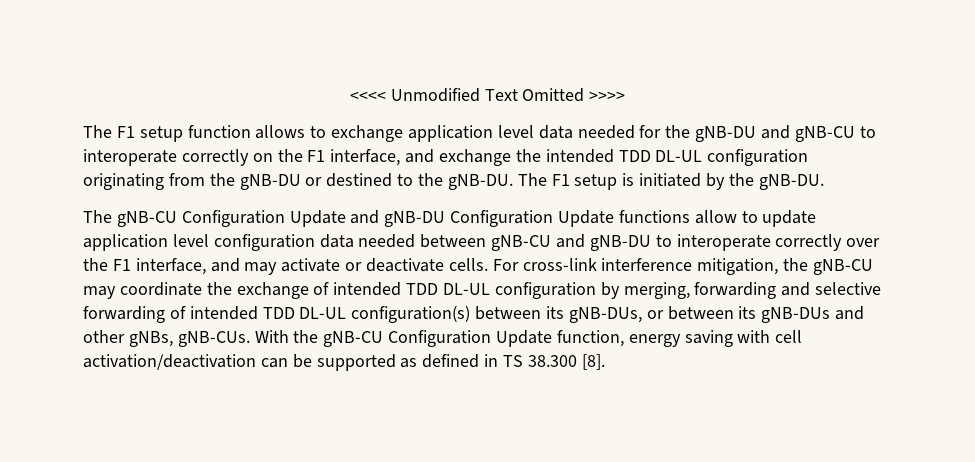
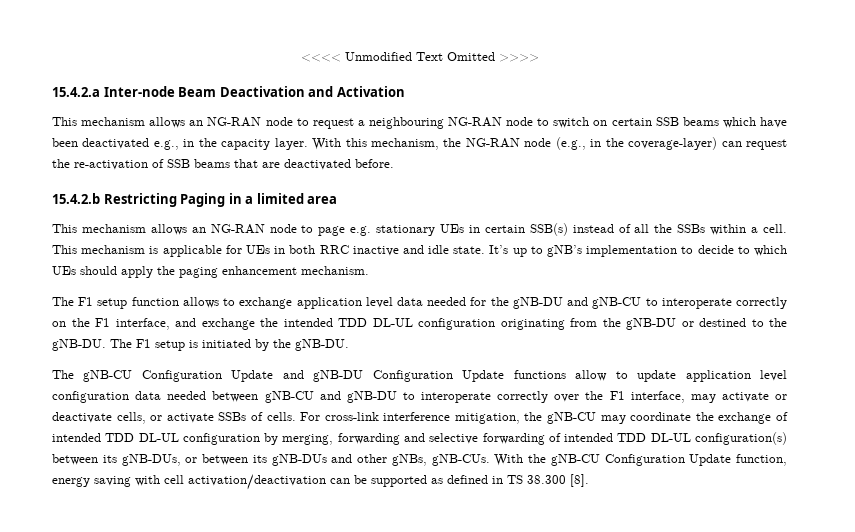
(626, 96) none -> [52,86,405,97] [52,117,787,129] [52,137,788,150] [52,159,394,170] [52,193,338,207] [52,223,788,236] [52,245,787,257] [52,266,369,278] // 15.4.2.a Inter-node Beam Deactivation and Activation // This mechanism allows an NG-RAN node to request a neighbouring NG-RAN node to switch on certain SSB beams which have been deactivated e.g., in the capacity layer. With this mechanism, the NG-RAN node (e.g., in the coverage-layer) can request the re-activation of SSB beams that are deactivated before. // 15.4.2.b Restricting Paging in a limited area // This mechanism allows an NG-RAN node to page e.g. stationary UEs in certain SSB(s) instead of all the SSBs within a cell. This mechanism is applicable for UEs in both RRC inactive and idle state. It’s up to gNB’s implementation to decide to which UEs should apply the paging enhancement mechanism.
[210,258,240,272] and -> (685, 397) none
(445, 265) none -> [116,412,263,424] cells, or activate SSBs of

